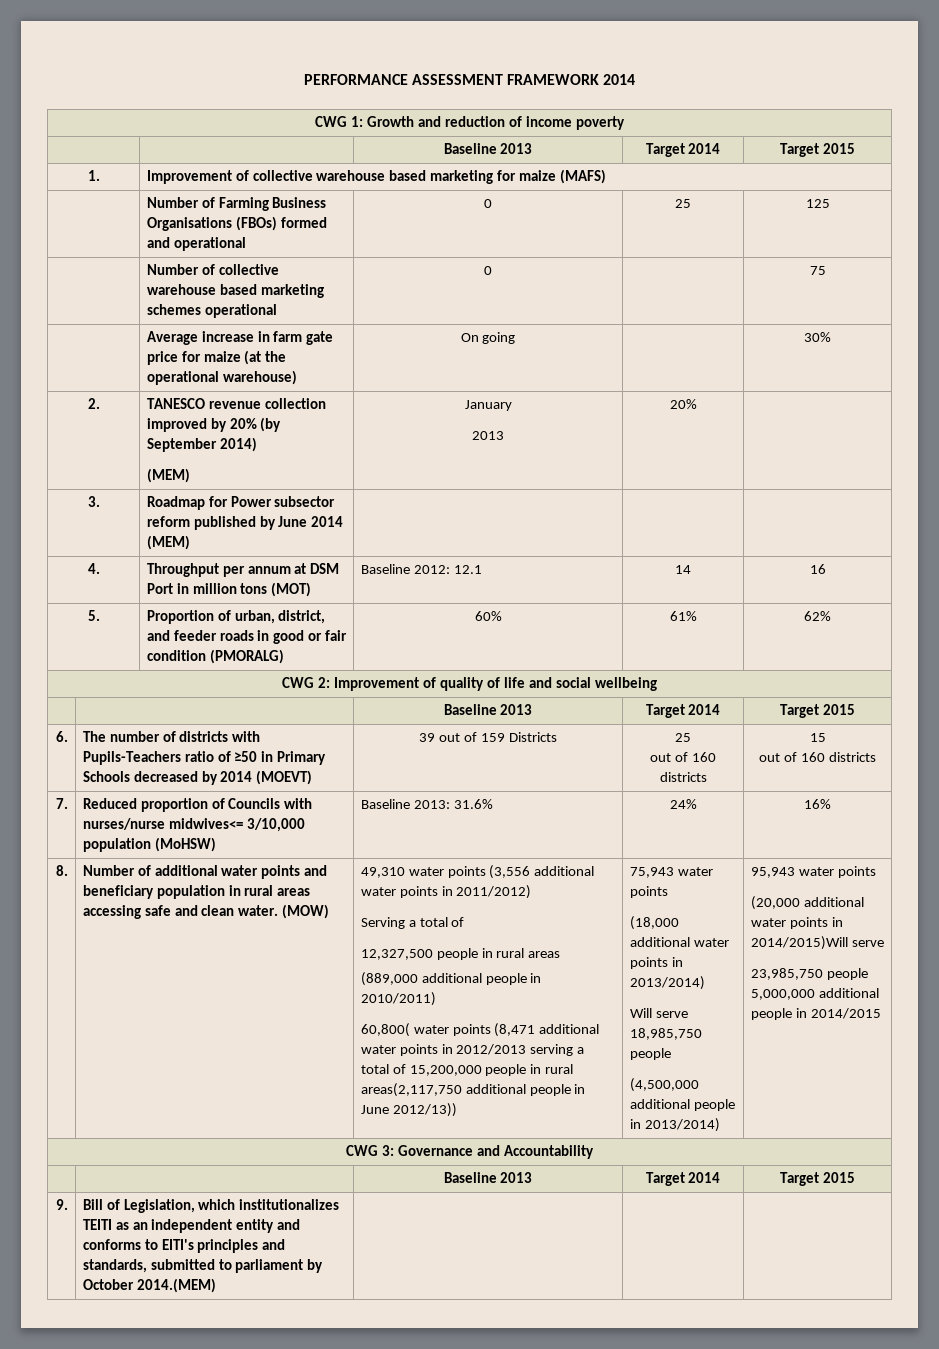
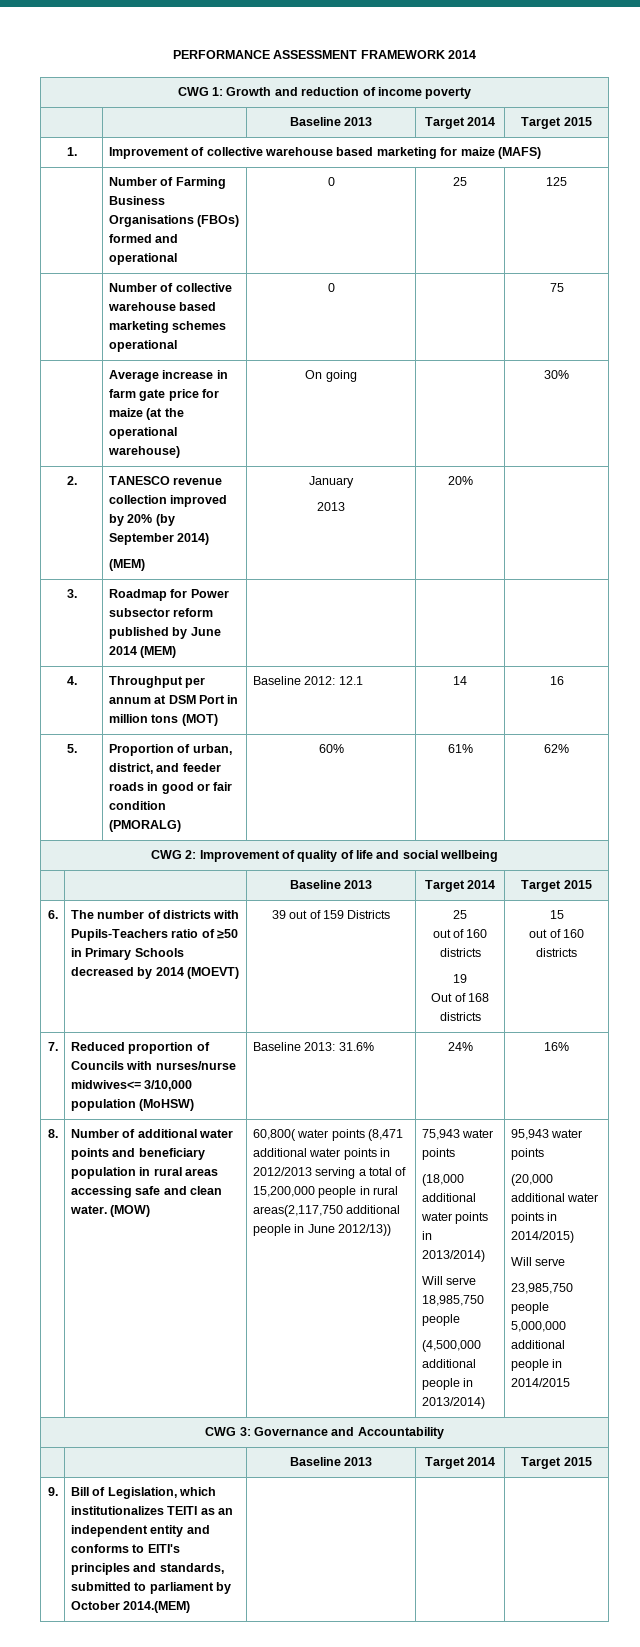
(707, 777) none -> [453,974,467,983] [431,993,489,1002] [439,1012,481,1021] // 19 // Out of 168 districts
[360,865,595,879] [360,885,532,899] [360,917,465,929] [360,948,561,960] [360,972,542,986] [360,992,436,1006] 49,310 water points (3,556 additional water points in 2011/2012) // Serving a total of // 12,327,500 people in rural areas // (889,000 additional people in 2010/2011) // -> (151, 1211) none
[750,936,848,950] 2014/2015)Will -> [510,1231,574,1243] [510,1257,532,1266] 2014/2015) // Will

